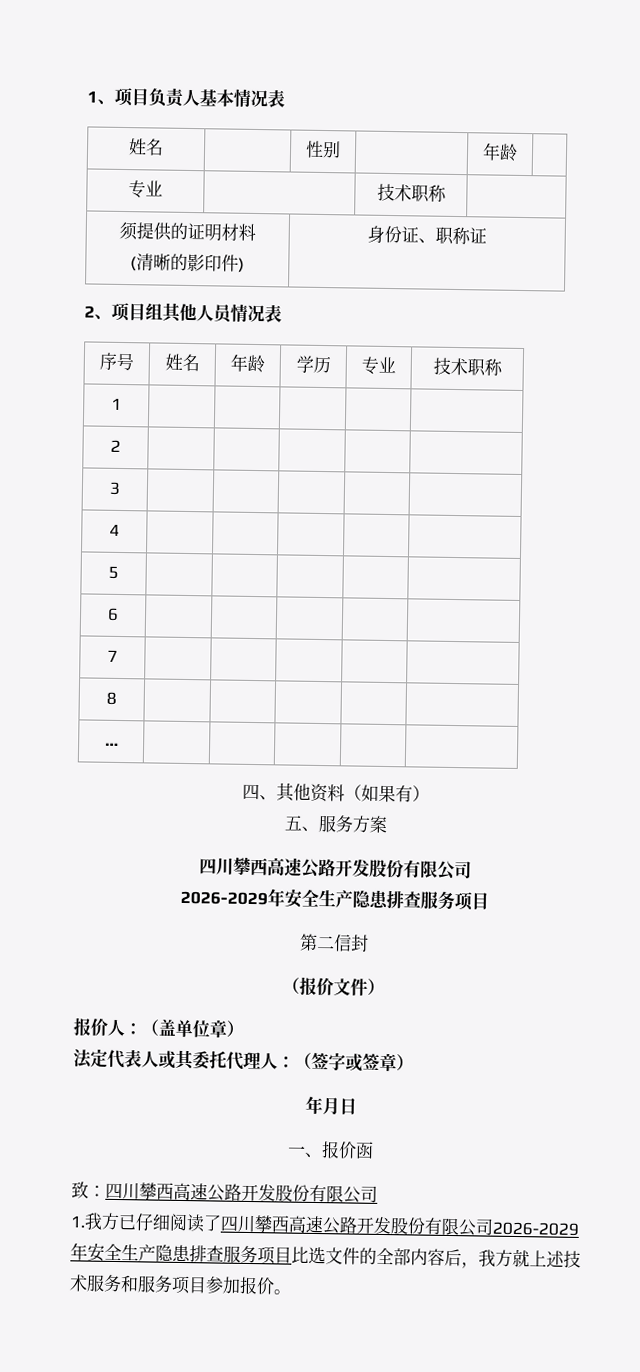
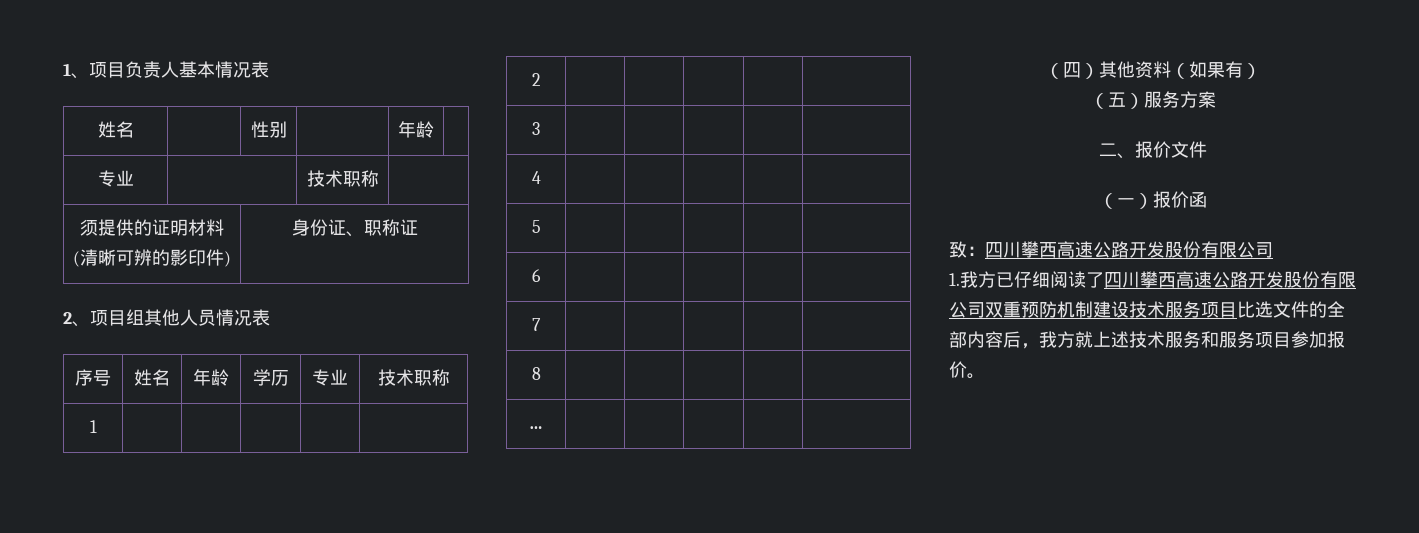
(171, 262) none -> [116,249,152,266] 可辨
[242,783,277,801] 四、 -> [1044,62,1099,79] （四）
[283,815,319,832] 五、 -> [1089,92,1144,109] （五）
[198,856,472,881] [179,888,489,911] [299,933,369,952] [281,977,300,995] 四川攀西高速公路开发股份有限公司 // 2026-2029年安全生产隐患排查服务项目 // 第二信封 // （ -> [1098,143,1135,159] 二、
[366,978,385,997] [73,1017,244,1038] [73,1048,414,1072] [305,1095,357,1116] [287,1145,322,1159] ） // 报价人：（盖单位章） // 法定代表人或其委托代理人：（签字或签章） // 年月日 // 一、 -> [1098,193,1153,209] // （一）
[492,1221,579,1236] [70,1242,224,1263] 2026-2029年安全生产隐患排查 -> [985,301,1165,318] 双重预防机制建设技术

